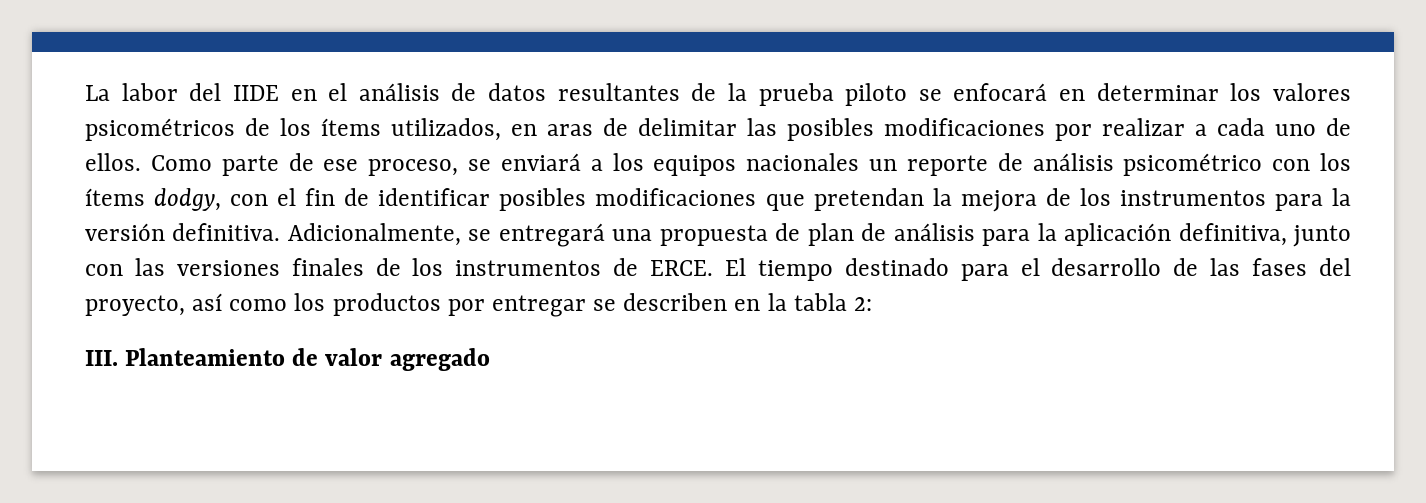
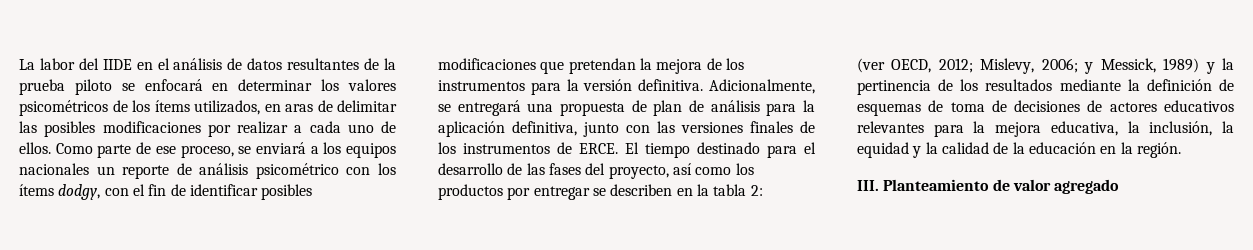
(872, 304) none -> [857,58,1234,74] [857,79,1234,95] [857,100,1234,116] [857,121,1234,137] [857,142,1181,158] // (ver OECD, 2012; Mislevy, 2006; y Messick, 1989) y la pertinencia de los resultados mediante la definición de esquemas de toma de decisiones de actores educativos relevantes para la mejora educativa, la inclusión, la equidad y la calidad de la educación en la región.

